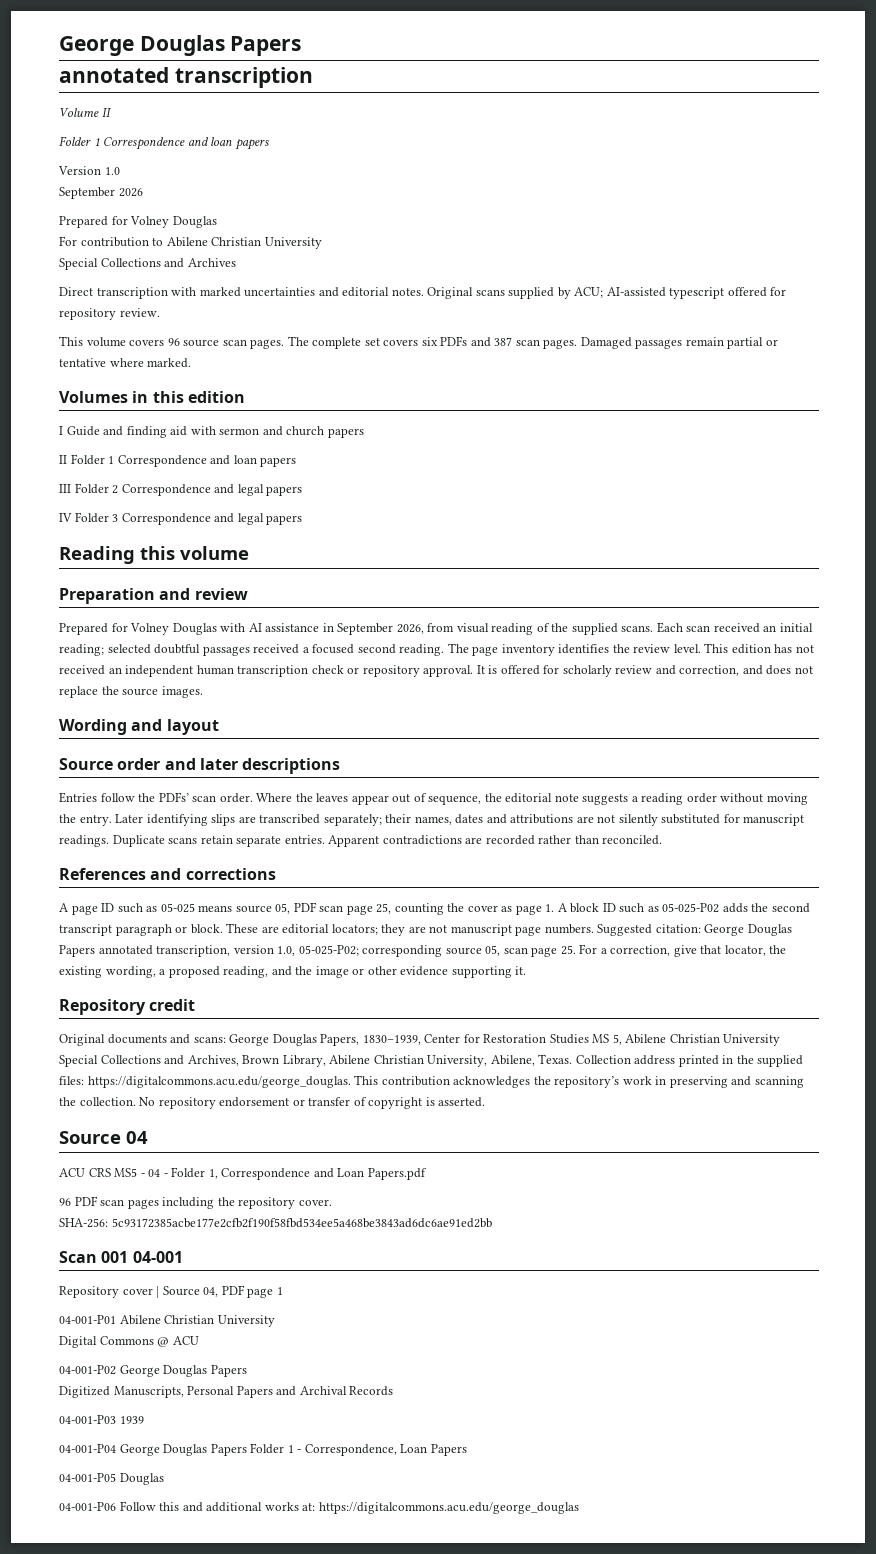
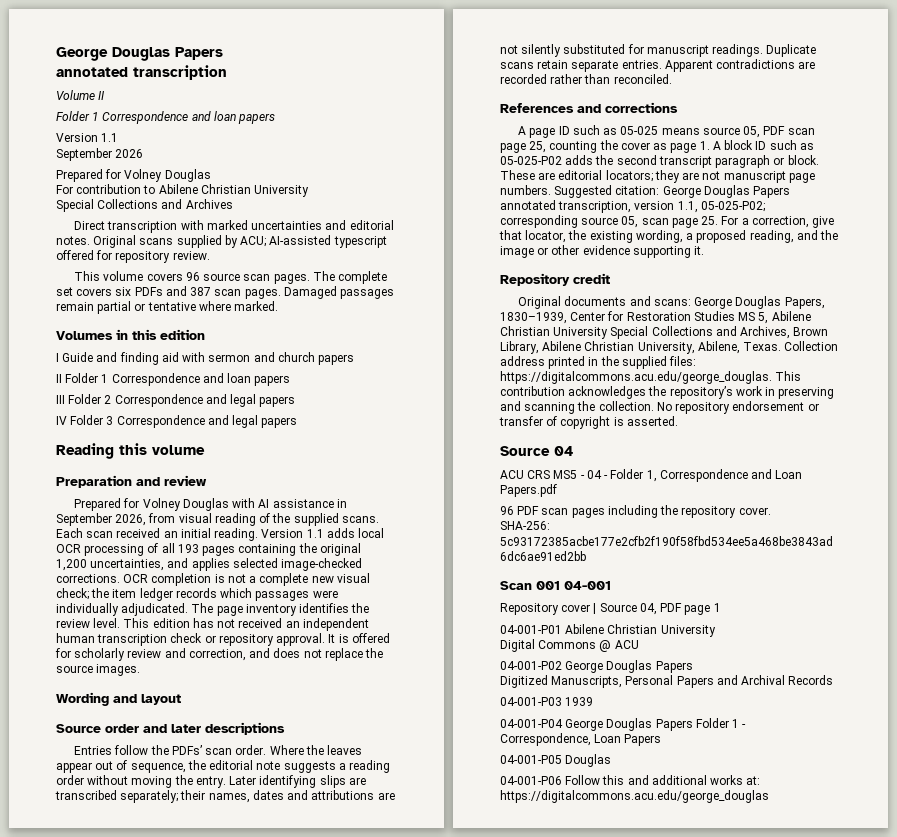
[104,167,120,175] 1.0 -> [101,133,119,142] 1.1
[59,644,445,656] reading; selected doubtful passages received a focused second reading. -> [214,528,385,541] [56,543,361,556] [56,558,363,571] [56,573,370,586] [56,588,338,601] [56,603,189,616] reading. Version 1.1 adds local OCR processing of all 193 pages containing the original 1,200 uncertainties, and applies selected image-checked corrections. OCR completion is not a complete new visual check; the item ledger records which passages were individually adjudicated.
[277,946,296,956] 1.0, -> [677,201,698,213] 1.1,

